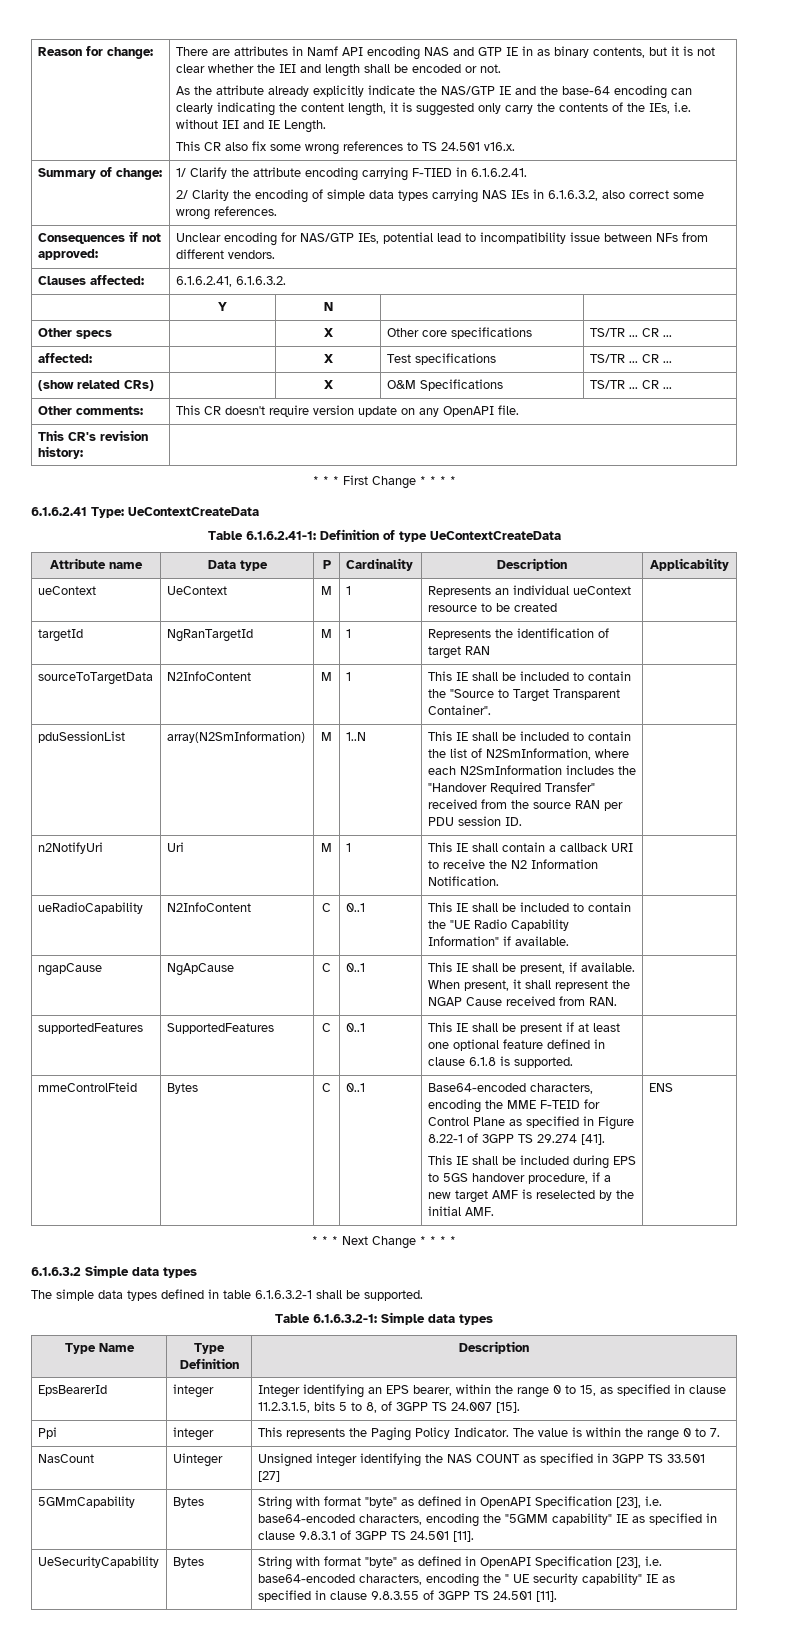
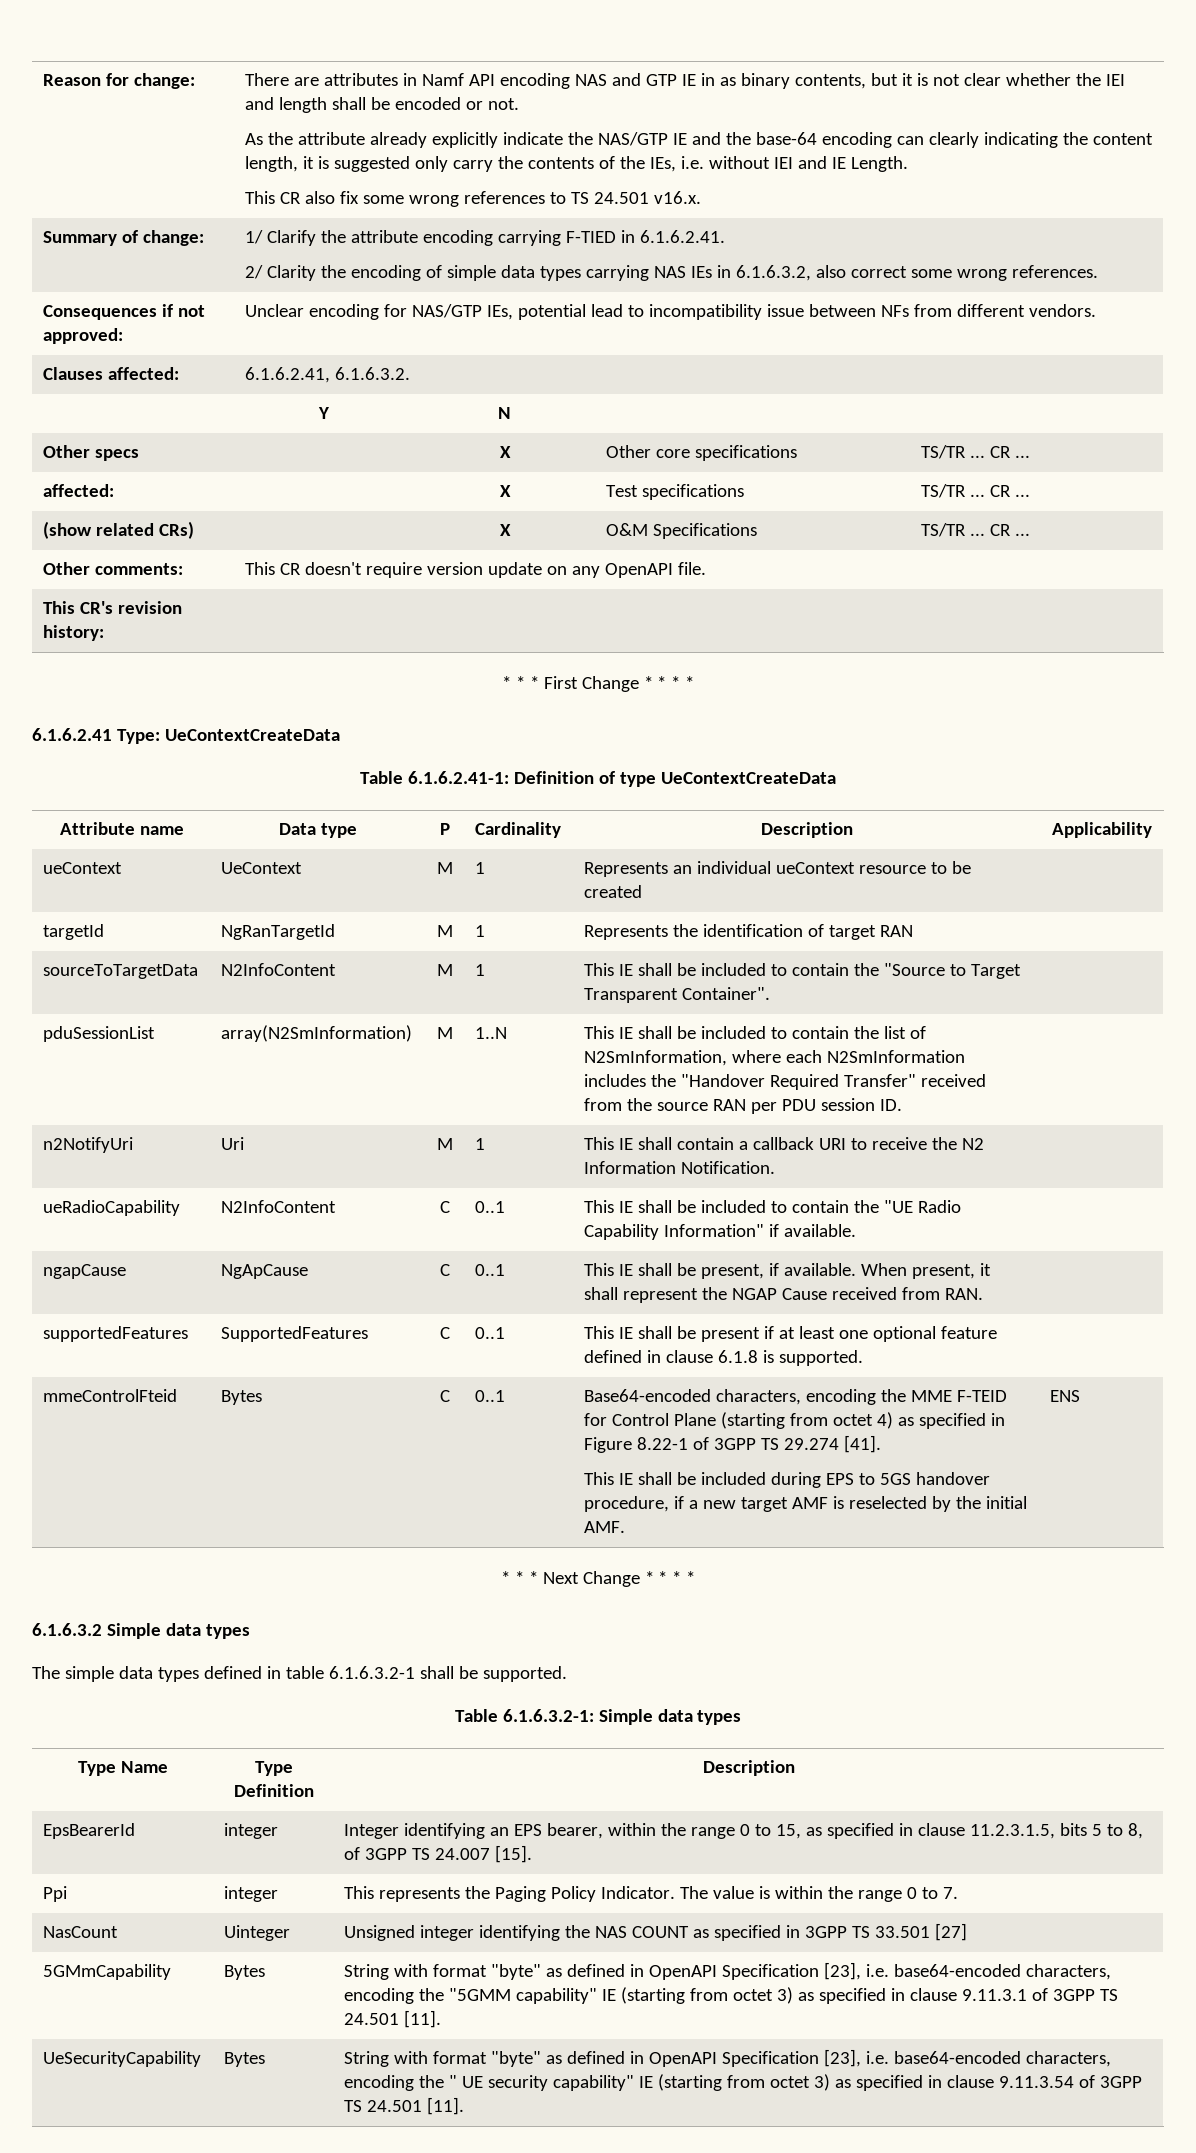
(505, 1121) none -> [721,1412,894,1429] (starting from octet 4)
[631,1513,717,1525] [257,1531,336,1540] as specified in clause 9.8.3.1 -> [621,1987,1028,2004] (starting from octet 3) as specified in clause 9.11.3.1
[661,1576,675,1583] [257,1590,419,1602] as specified in clause 9.8.3.55 -> [658,2074,1075,2091] (starting from octet 3) as specified in clause 9.11.3.54

